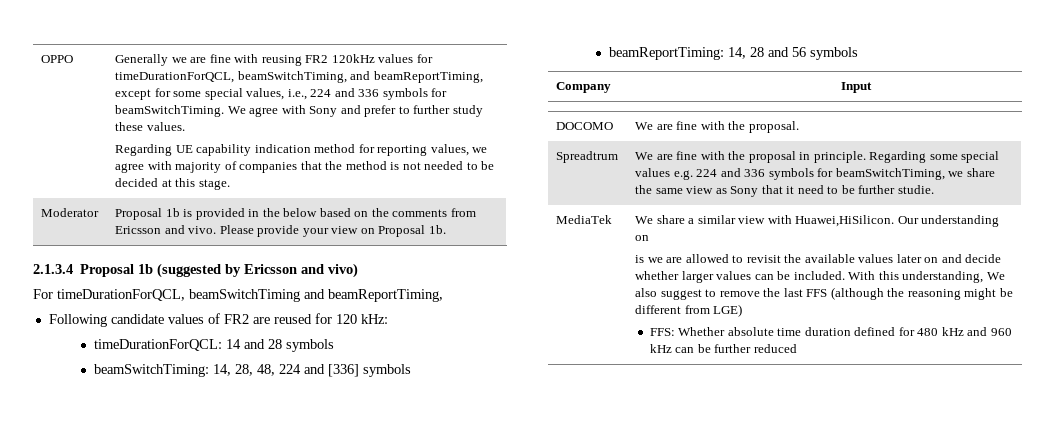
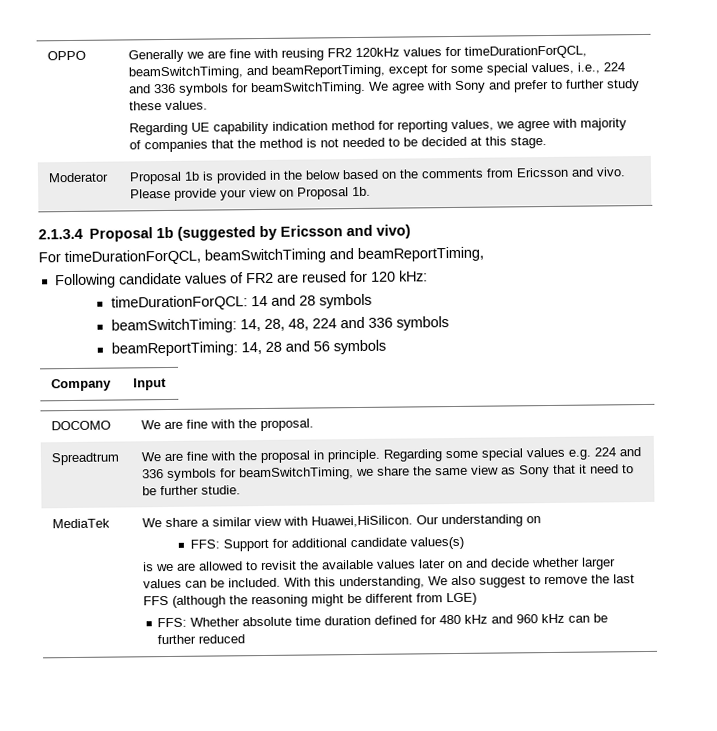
[327,364,359,377] [336] -> [367,317,393,328] 336
(650, 238) none -> [189,536,464,552] // FFS: Support for additional candidate values(s)

